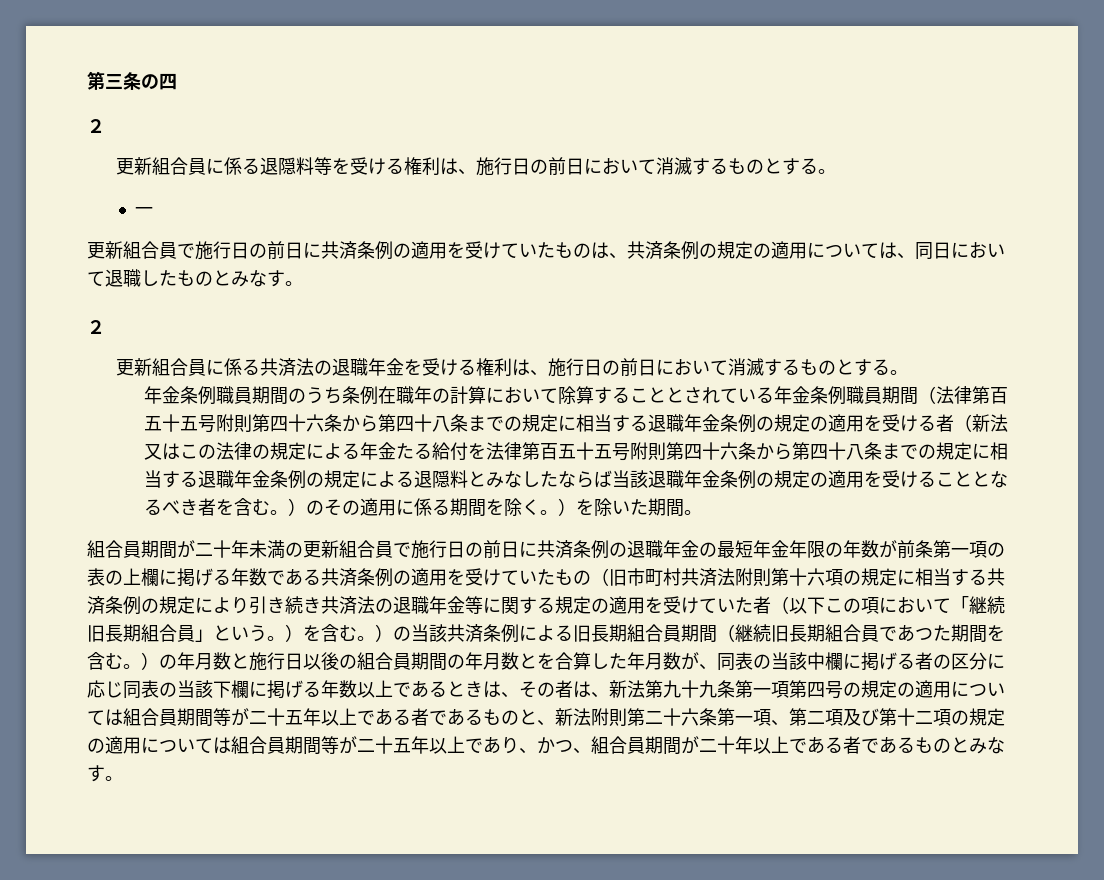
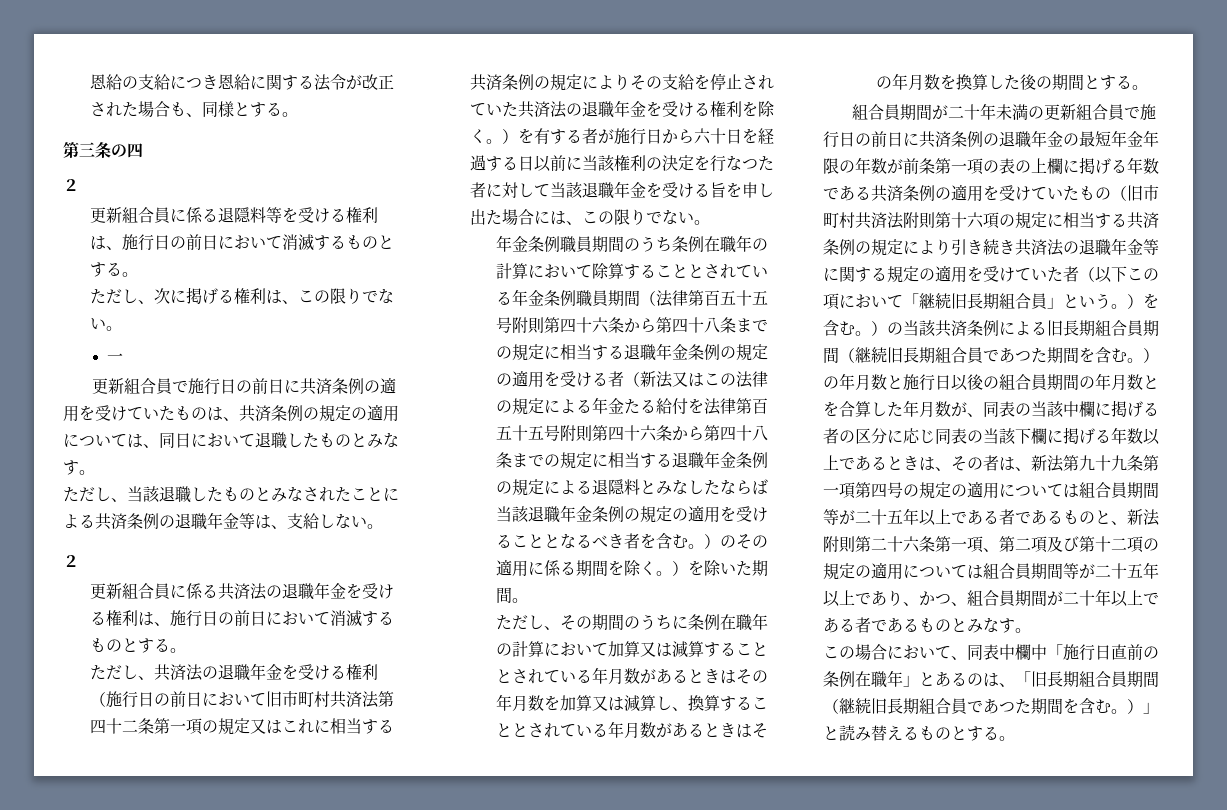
(87, 80) none -> [89,74,394,91] [89,101,298,117] 恩給の支給につき恩給に関する法令が改正された場合も、同様とする。 //
(836, 171) none -> [89,287,394,305] [89,317,122,331] // ただし、次に掲げる権利は、この限りでない。
(303, 283) none -> [63,486,399,503] [63,512,383,530] // ただし、当該退職したものとみなされたことによる共済条例の退職年金等は、支給しない。
(908, 372) none -> [89,663,378,681] [89,691,394,708] [89,718,394,735] [469,73,774,91] [469,100,775,118] [469,128,774,145] [469,155,774,172] [469,181,774,199] [469,209,710,225] // ただし、共済法の退職年金を受ける権利（施行日の前日において旧市町村共済法第四十二条第一項の規定又はこれに相当する共済条例の規定によりその支給を停止されていた共済法の退職年金を受ける権利を除く。）を有する者が施行日から六十日を経過する日以前に当該権利の決定を行なつた者に対して当該退職年金を受ける旨を申し出た場合には、この限りでない。
(703, 512) none -> [496,613,769,631] [496,641,769,658] [496,667,769,684] [496,694,769,712] [496,721,769,738] [876,73,1149,90] // ただし、その期間のうちに条例在職年の計算において加算又は減算することとされている年月数があるときはその年月数を加算又は減算し、換算することとされている年月数があるときはその年月数を換算した後の期間とする。
(123, 778) none -> [823,644,1159,661] [823,670,1159,688] [823,698,1159,714] [823,725,1015,741] // この場合において、同表中欄中「施行日直前の条例在職年」とあるのは、「旧長期組合員期間（継続旧長期組合員であつた期間を含む。）」と読み替えるものとする。

